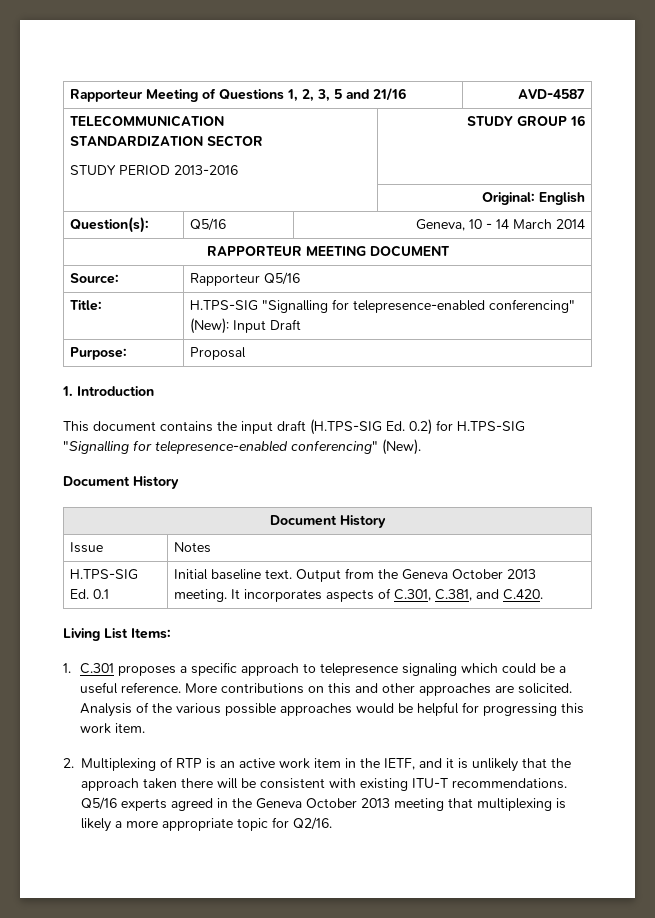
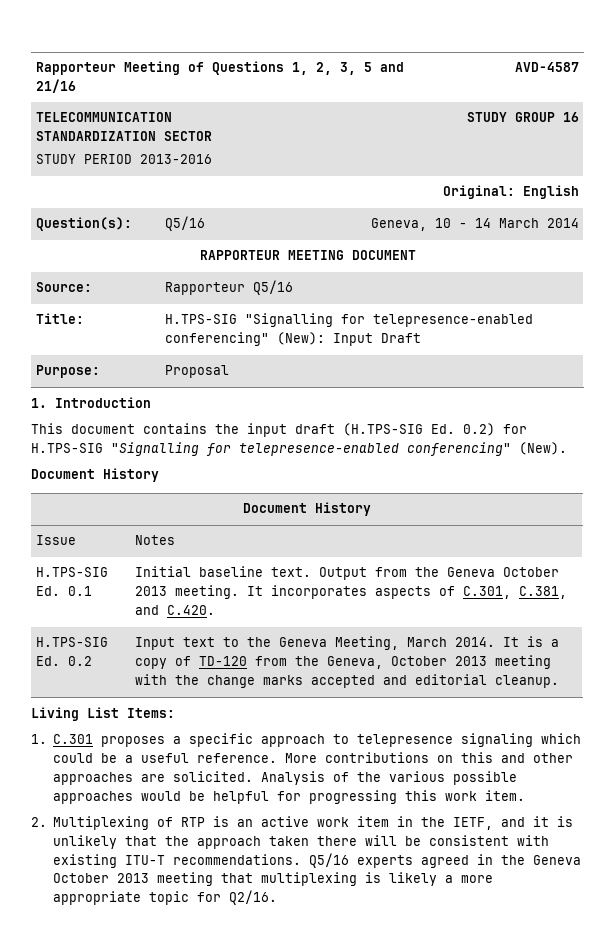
(544, 594) none -> [36,637,109,647] [36,656,93,666] [135,636,560,650] [135,655,552,669] [135,674,560,688] // H.TPS-SIG Ed. 0.2 | Input text to the Geneva Meeting, March 2014. It is a copy of TD-120 from the Geneva, October 2013 meeting with the change marks accepted and editorial cleanup.

